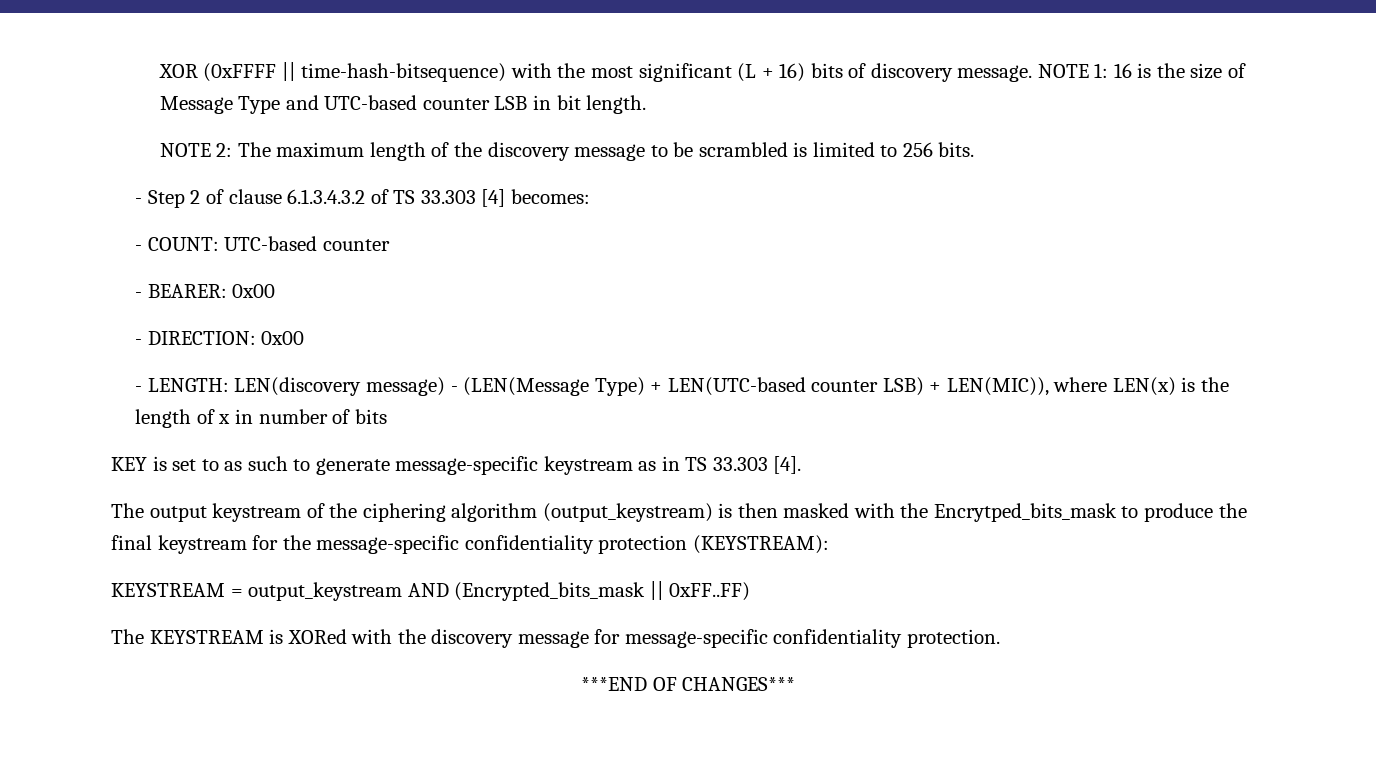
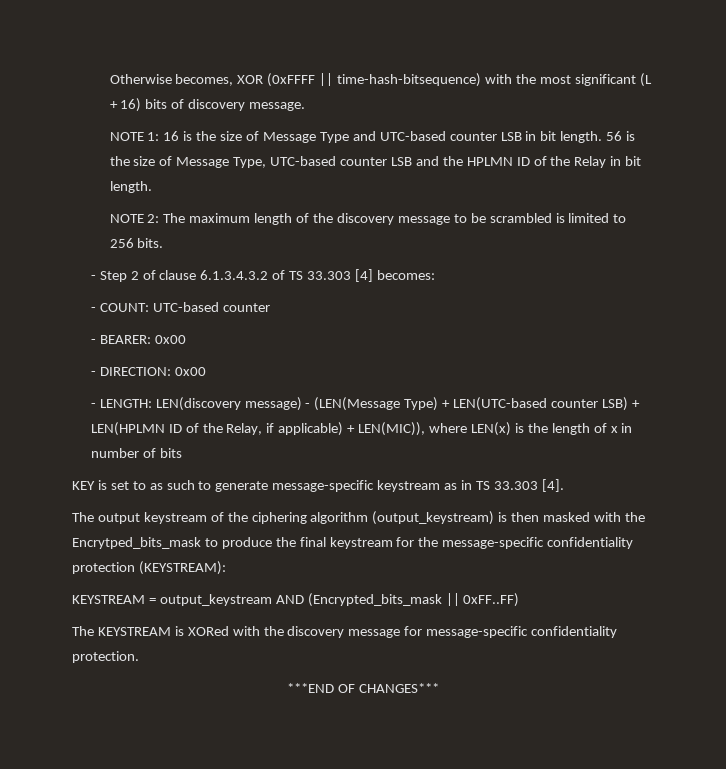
(158, 71) none -> [109,74,234,86] Otherwise becomes,
(1033, 73) none -> (306, 106) //
(647, 104) none -> [606,131,636,141] [109,156,642,168] [109,181,152,193] 56 is the size of Message Type, UTC-based counter LSB and the HPLMN ID of the Relay in bit length.
(942, 387) none -> [90,422,356,436] LEN(HPLMN ID of the Relay, if applicable) +

